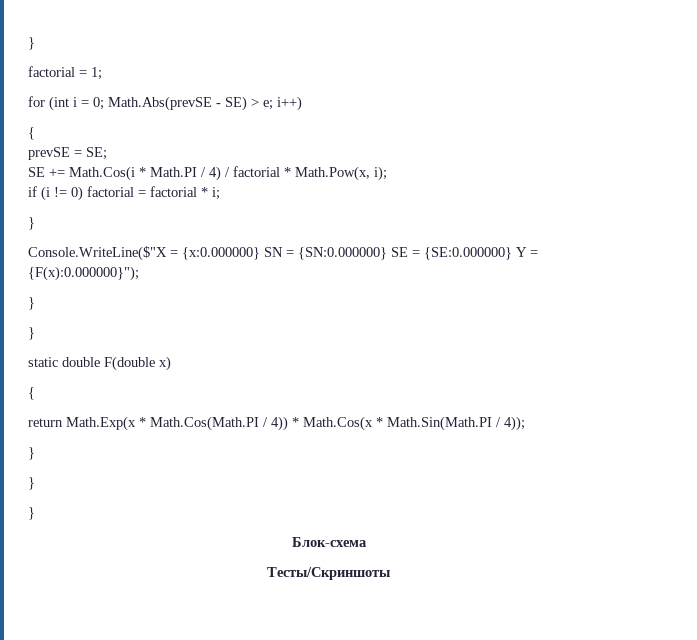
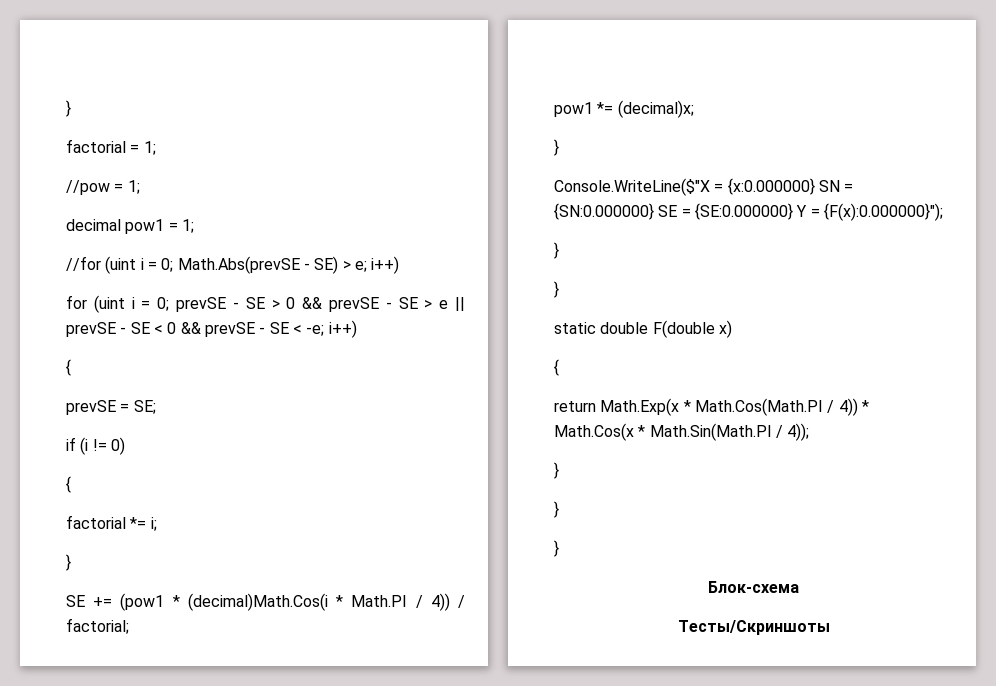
[28,96,69,111] for (int -> [66,180,140,195] [66,219,194,234] [66,256,137,274] //pow = 1; // decimal pow1 = 1; // //for (uint
[28,127,35,140] [28,147,107,160] [28,166,387,181] [28,186,220,201] { // prevSE = SE; // SE += Math.Cos(i * Math.PI / 4) / factorial * Math.Pow(x, i); // if (i != 0) factorial = factorial * i; -> [66,295,465,313] [66,320,357,338] [66,359,71,376] [66,400,156,415] [66,437,125,455] [66,476,71,493] [66,515,157,531] [66,554,71,571] [66,593,466,611] [66,618,129,634] [554,100,694,118] for (uint i = 0; prevSE - SE > 0 && prevSE - SE > e || prevSE - SE < 0 && prevSE - SE < -e; i++) // { // prevSE = SE; // if (i != 0) // { // factorial *= i; // } // SE += (pow1 * (decimal)Math.Cos(i * Math.PI / 4)) / factorial; // pow1 *= (decimal)x;

